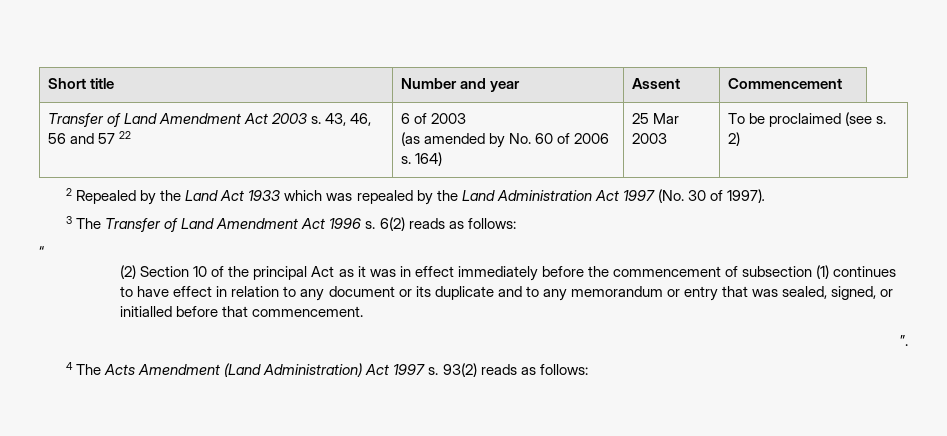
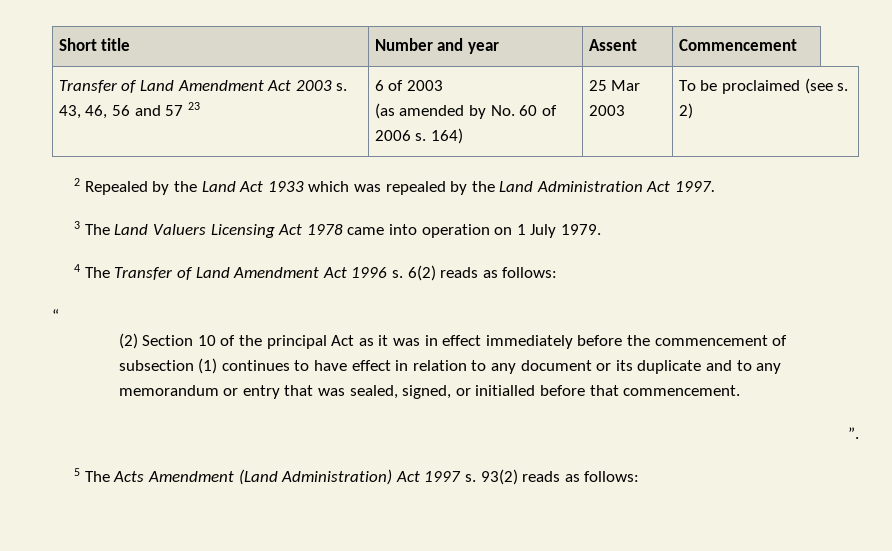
[119,131,132,139] 22 -> [187,102,200,110] 23
[622,189,765,203] [66,216,73,224] 1997 (No. 30 of 1997). // 3 -> [675,181,716,192] [74,221,601,238] [74,264,81,272] 1997. // 3 The Land Valuers Licensing Act 1978 came into operation on 1 July 1979. // 4
[66,362,74,370] 4 -> [74,468,81,476] 5

